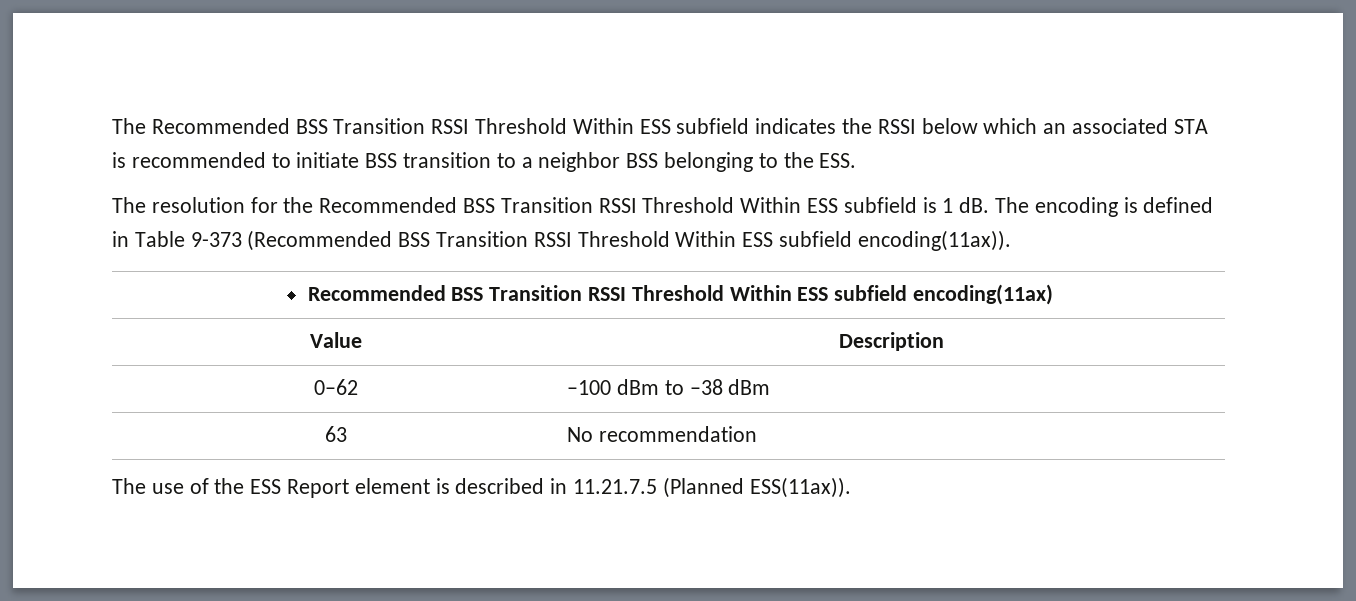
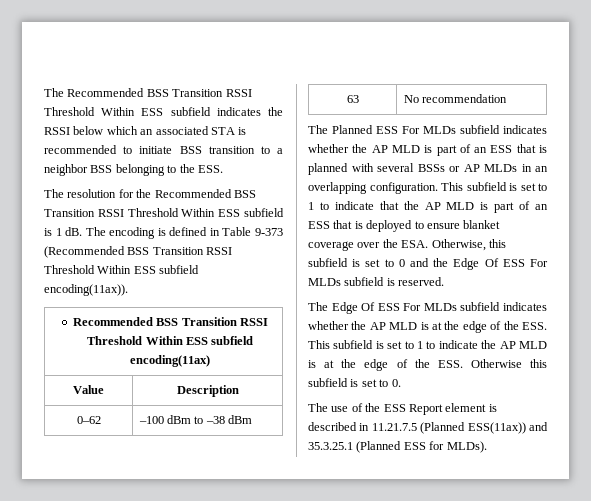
(757, 434) none -> [308,125,547,134] [308,144,547,156] [308,163,548,175] [308,182,547,194] [308,201,548,213] [308,220,501,232] [308,239,506,251] [308,258,548,270] [308,277,445,286] [308,302,547,314] [308,321,547,333] [308,340,547,349] [308,359,547,371] [308,378,401,387] // The Planned ESS For MLDs subfield indicates whether the AP MLD is part of an ESS that is planned with several BSSs or AP MLDs in an overlapping configuration. This subfield is set to 1 to indicate that the AP MLD is part of an ESS that is deployed to ensure blanket coverage over the ESA. Otherwise, this subfield is set to 0 and the Edge Of ESS For MLDs subfield is reserved. // The Edge Of ESS For MLDs subfield indicates whether the AP MLD is at the edge of the ESS. This subfield is set to 1 to indicate the AP MLD is at the edge of the ESS. Otherwise this subfield is set to 0.
[749,477,851,498] ESS(11ax)). -> [467,422,548,434] [308,441,487,453] ESS(11ax)) and 35.3.25.1 (Planned ESS for MLDs).

